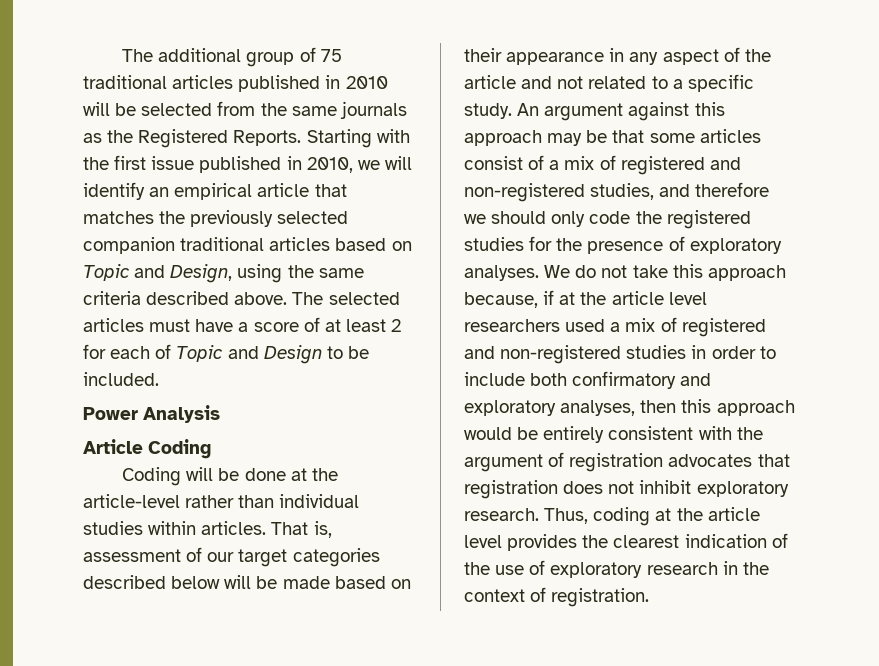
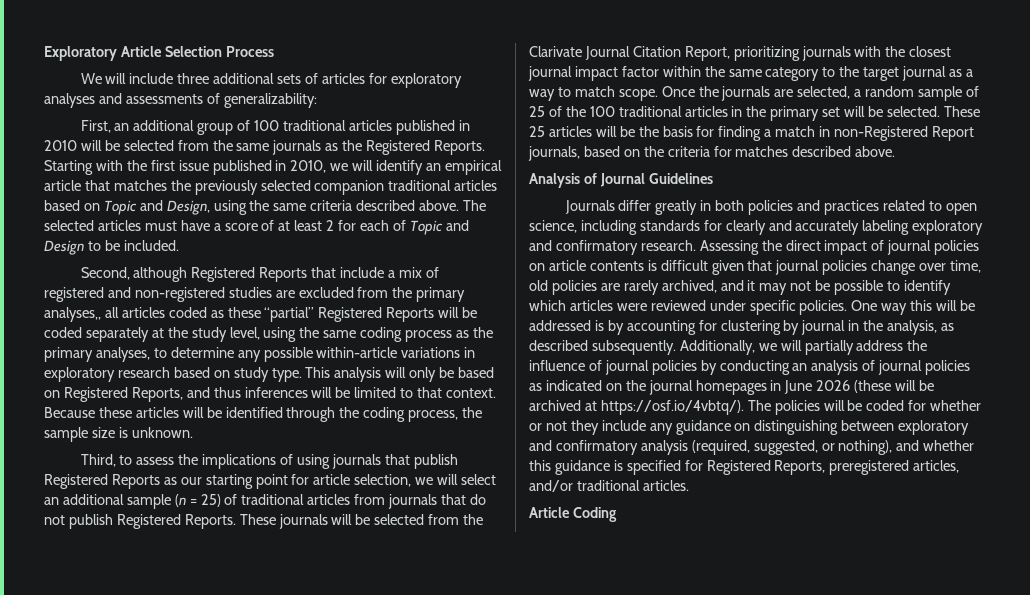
[122,49,154,62] The -> [44,46,274,61] [80,73,462,88] [44,93,317,108] [80,120,130,133] Exploratory Article Selection Process // We will include three additional sets of articles for exploratory analyses and assessments of generalizability: // First, an
[320,49,342,62] 75 -> [254,120,280,131] 100
[83,405,221,423] [83,439,212,459] [122,467,338,486] [83,494,360,508] [83,521,332,538] [83,547,380,567] [83,575,411,589] [464,47,771,65] [464,74,754,92] [464,102,725,121] [464,129,761,146] [464,155,741,175] [464,182,770,202] [464,210,751,229] [464,236,782,254] [464,264,786,281] [464,290,707,308] [464,319,606,332] Power Analysis // Article Coding // Coding will be done at the article-level rather than individual studies within articles. That is, assessment of our target categories described below will be made based on their appearance in any aspect of the article and not related to a specific study. An argument against this approach may be that some articles consist of a mix of registered and non-registered studies, and therefore we should only code the registered studies for the presence of exploratory analyses. We do not take this approach because, if at the article level researchers used -> [80,267,385,282] Second, although Registered Reports that include
[691,345,776,359] [464,371,712,389] [464,399,795,416] [464,426,763,443] [464,452,790,472] [464,480,789,499] [464,507,760,526] [464,533,788,551] [464,560,769,578] [464,587,650,607] in order to include both confirmatory and exploratory analyses, then this approach would be entirely consistent with the argument of registration advocates that registration does not inhibit exploratory research. Thus, coding at the article level provides the clearest indication of the use of exploratory research in the context of registration. -> [275,287,466,302] [44,307,478,322] [44,327,493,342] [44,347,476,362] [44,367,495,382] [44,387,497,402] [44,407,483,422] [44,427,193,442] [80,454,458,469] [44,474,497,489] [44,494,486,509] [44,514,484,529] [529,46,952,61] [528,66,973,81] [529,86,979,101] [529,106,980,121] [529,126,974,141] [528,146,896,161] [529,173,713,188] [564,200,977,215] [529,220,984,235] [529,240,980,255] [529,260,982,275] [529,280,951,295] [529,300,976,315] [529,320,955,335] [529,340,928,355] [529,360,971,375] [529,380,935,395] [529,400,982,415] [529,420,970,435] [529,440,975,455] [529,460,960,475] [529,480,689,492] [529,507,617,522] are excluded from the primary analyses,, all articles coded as these “partial” Registered Reports will be coded separately at the study level, using the same coding process as the primary analyses, to determine any possible within-article variations in exploratory research based on study type. This analysis will only be based on Registered Reports, and thus inferences will be limited to that context. Because these articles will be identified through the coding process, the sample size is unknown. // Third, to assess the implications of using journals that publish Registered Reports as our starting point for article selection, we will select an additional sample (n = 25) of traditional articles from journals that do not publish Registered Reports. These journals will be selected from the Clarivate Journal Citation Report, prioritizing journals with the closest journal impact factor within the same category to the target journal as a way to match scope. Once the journals are selected, a random sample of 25 of the 100 traditional articles in the primary set will be selected. These 25 articles will be the basis for finding a match in non-Registered Report journals, based on the criteria for matches described above. // Analysis of Journal Guidelines // Journals differ greatly in both policies and practices related to open science, including standards for clearly and accurately labeling exploratory and confirmatory research. Assessing the direct impact of journal policies on article contents is difficult given that journal policies change over time, old policies are rarely archived, and it may not be possible to identify which articles were reviewed under specific policies. One way this will be addressed is by accounting for clustering by journal in the analysis, as described subsequently. Additionally, we will partially address the influence of journal policies by conducting an analysis of journal policies as indicated on the journal homepages in June 2026 (these will be archived at https://osf.io/4vbtq/). The policies will be coded for whether or not they include any guidance on distinguishing between exploratory and confirmatory analysis (required, suggested, or nothing), and whether this guidance is specified for Registered Reports, preregistered articles, and/or traditional articles. // Article Coding

